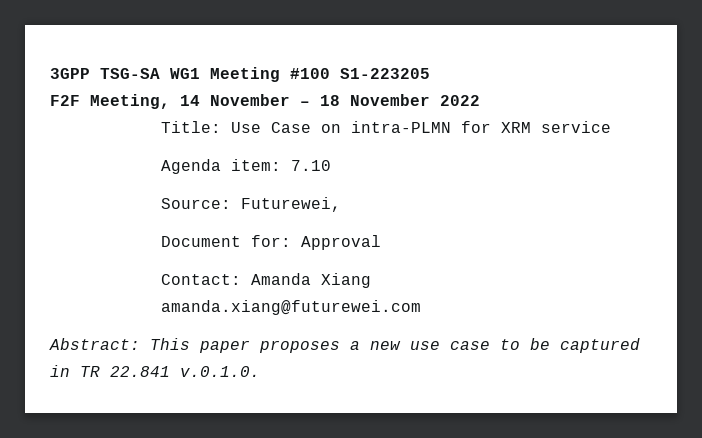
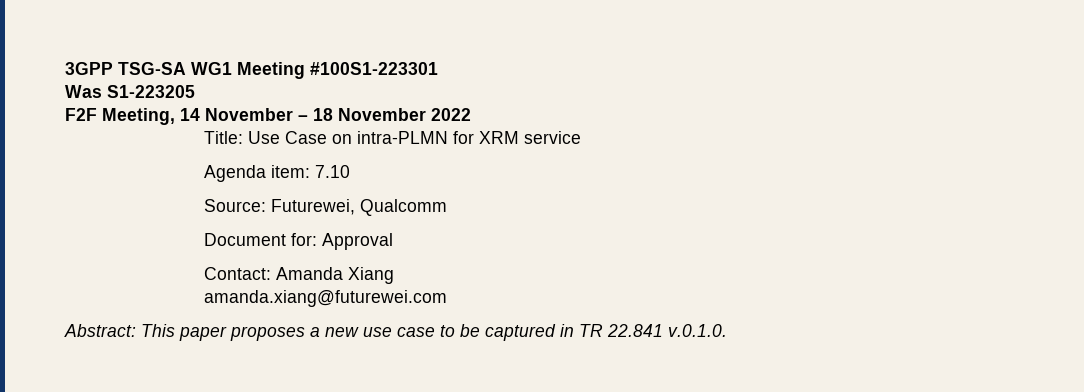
[290,68,330,79] #100 -> [310,62,438,75] [65,85,102,98] #100S1-223301 // Was
(341, 204) none -> [360,199,448,216] Qualcomm

